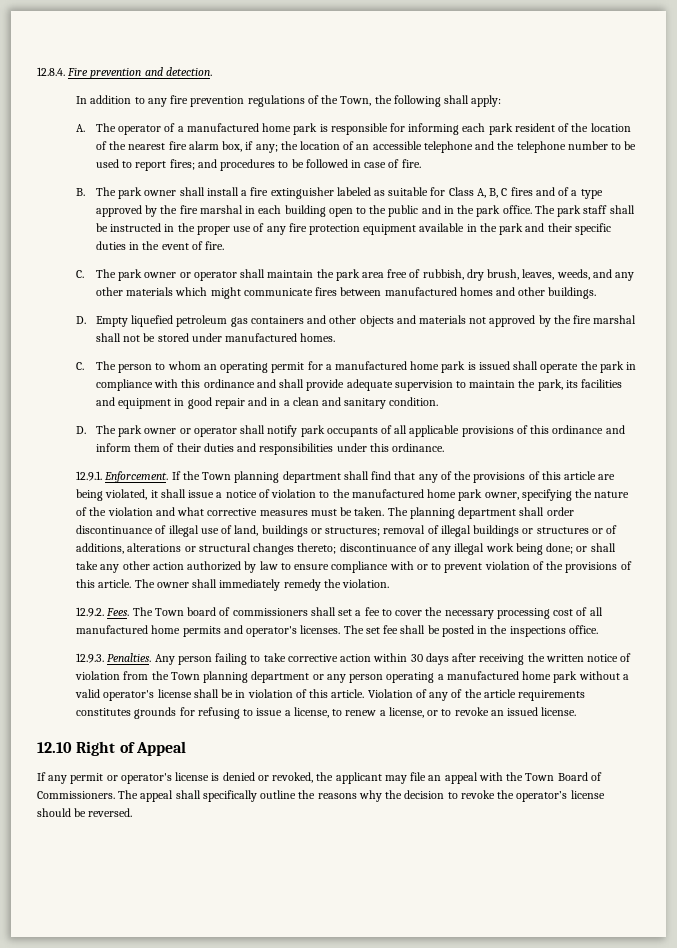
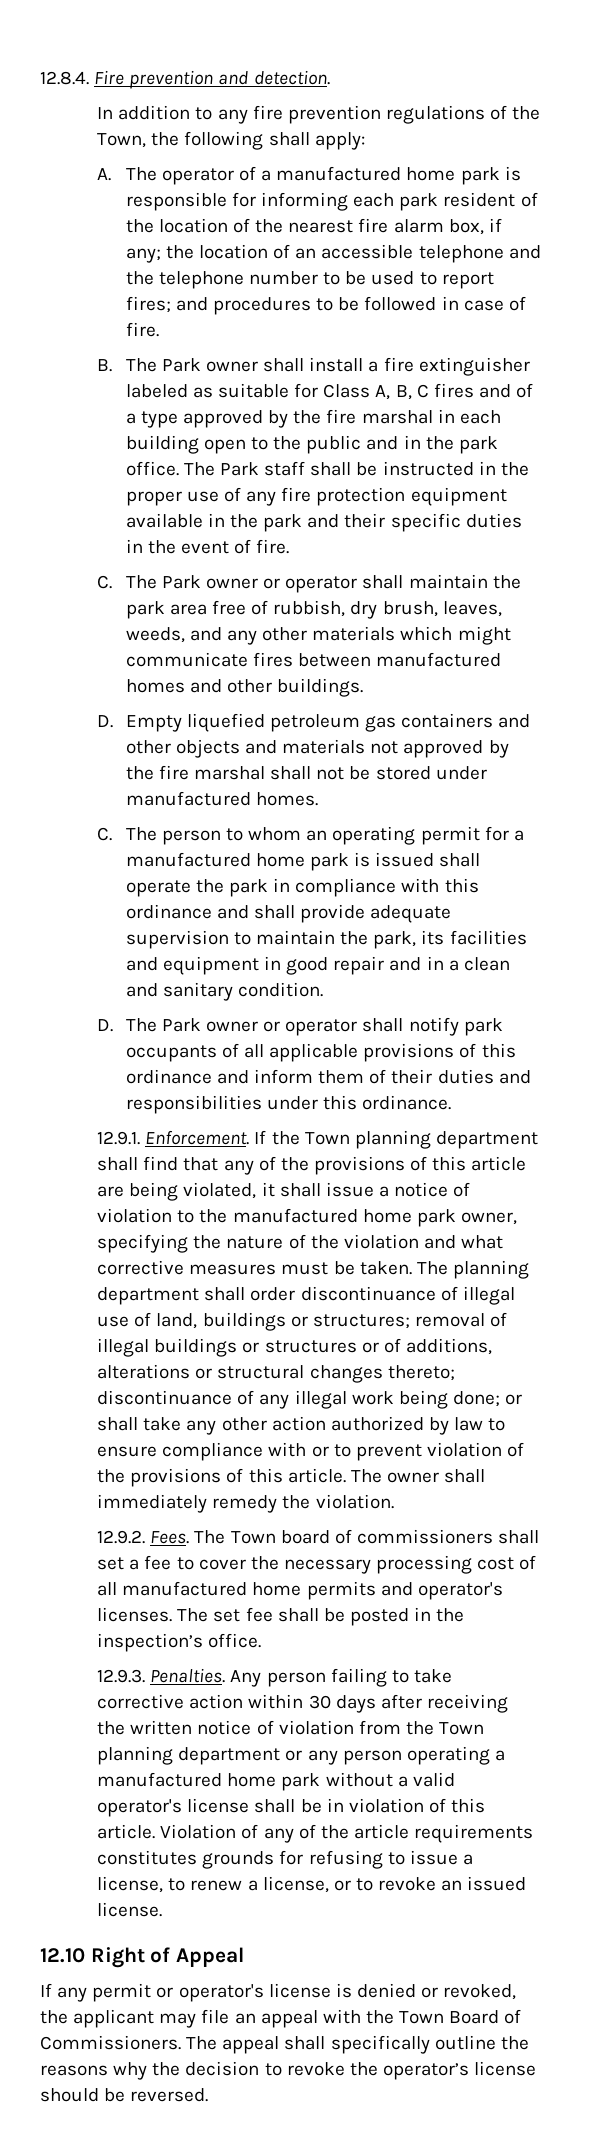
[118,187,143,199] park -> [161,358,201,372] Park
[557,205,582,217] park -> [220,462,260,476] Park
[118,269,143,281] park -> [161,575,201,589] Park
[118,425,143,437] park -> [161,1018,201,1032] Park
[509,626,566,637] inspections -> [97,1633,204,1652] inspection’s

